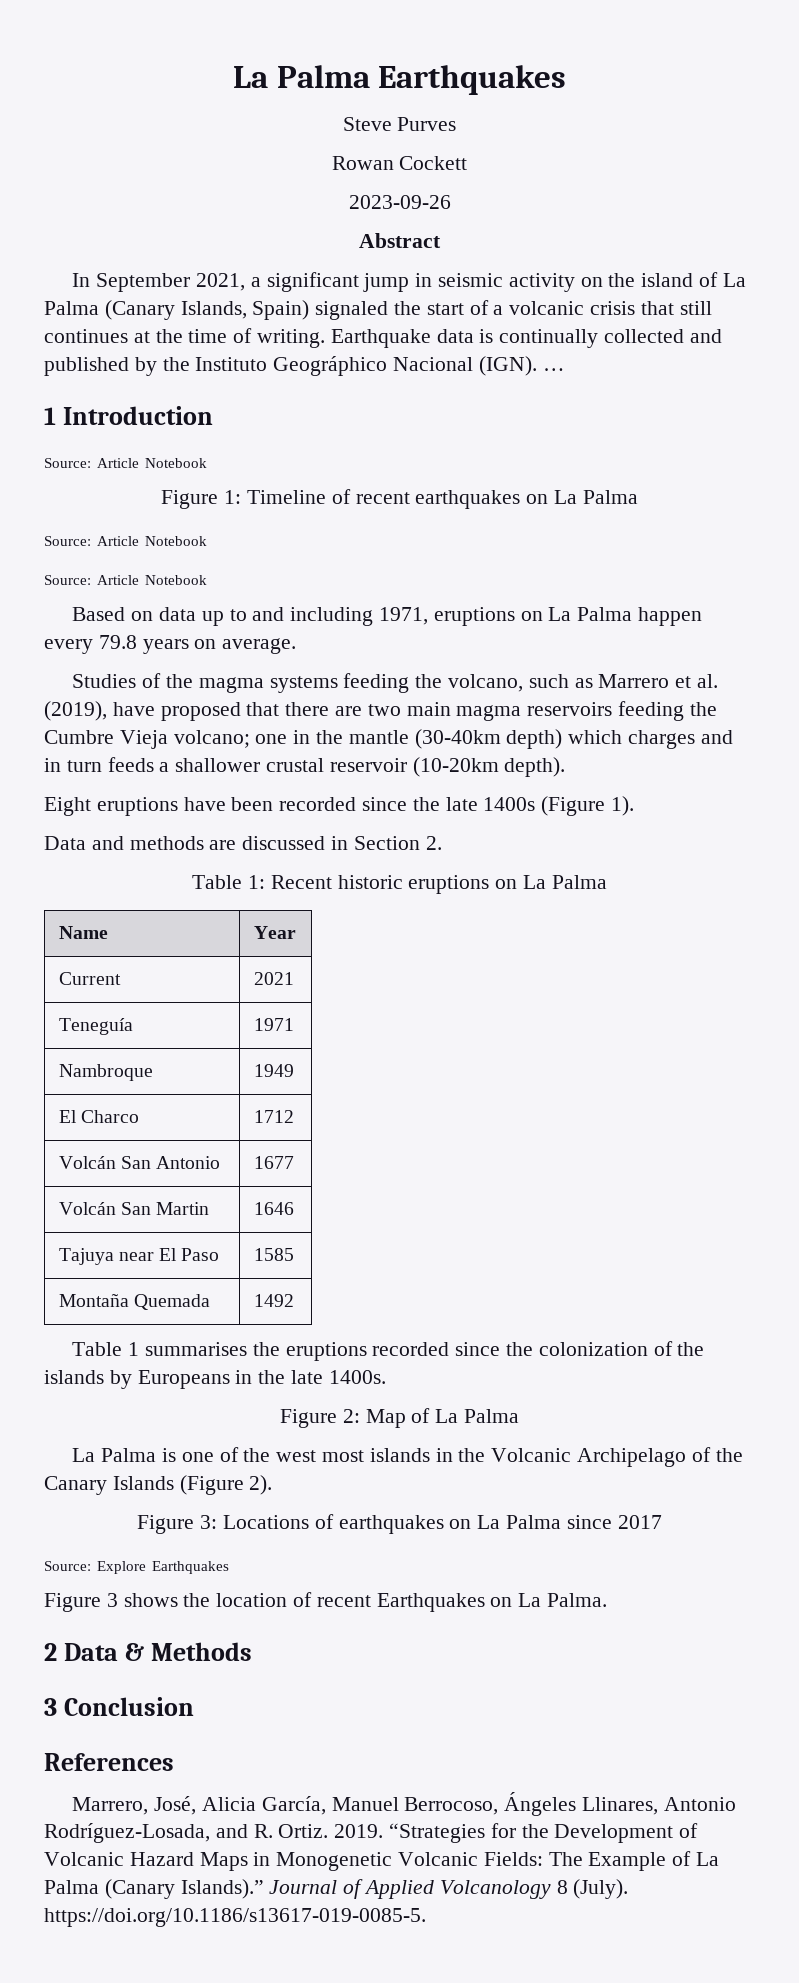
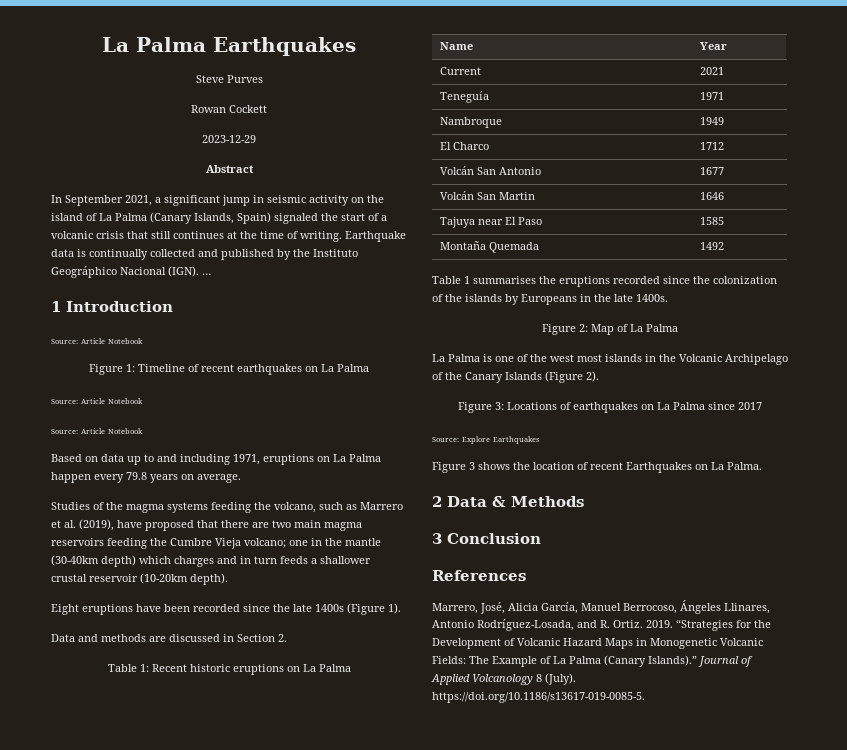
[348,195,451,209] 2023-09-26 -> [202,135,256,143] 2023-12-29

